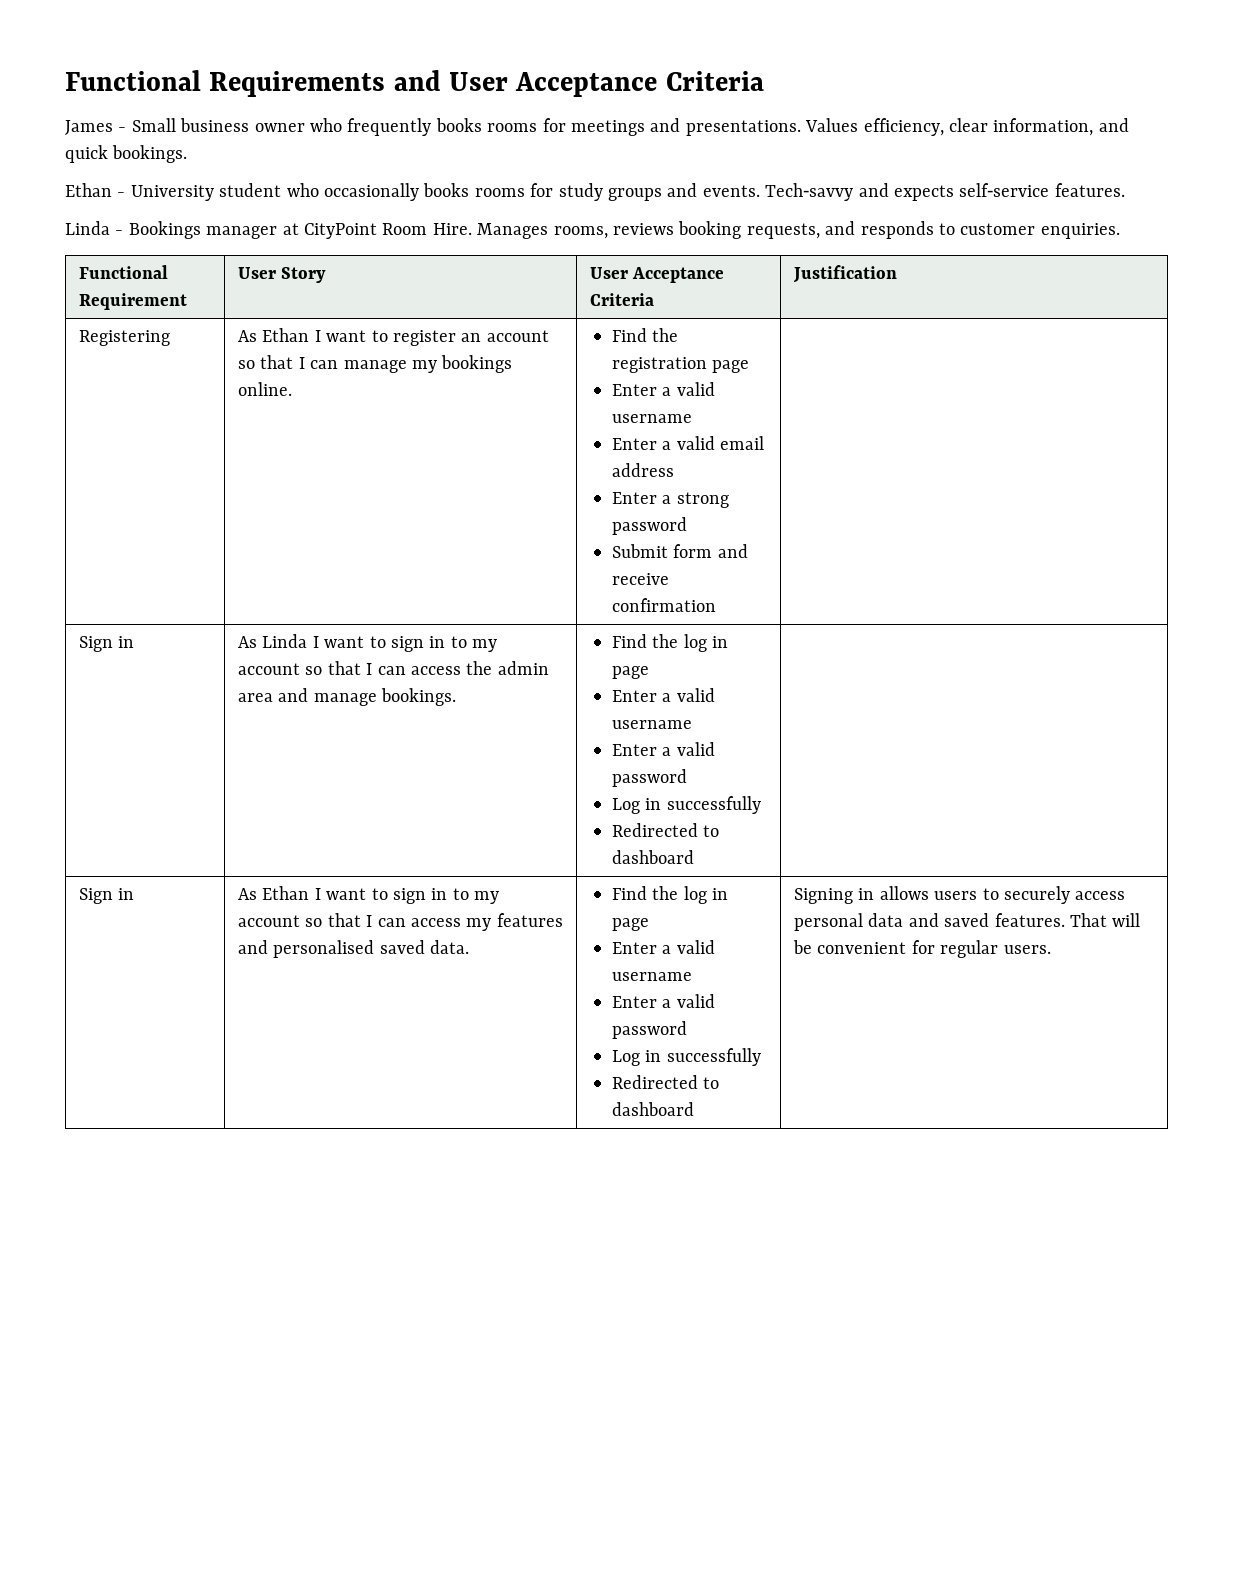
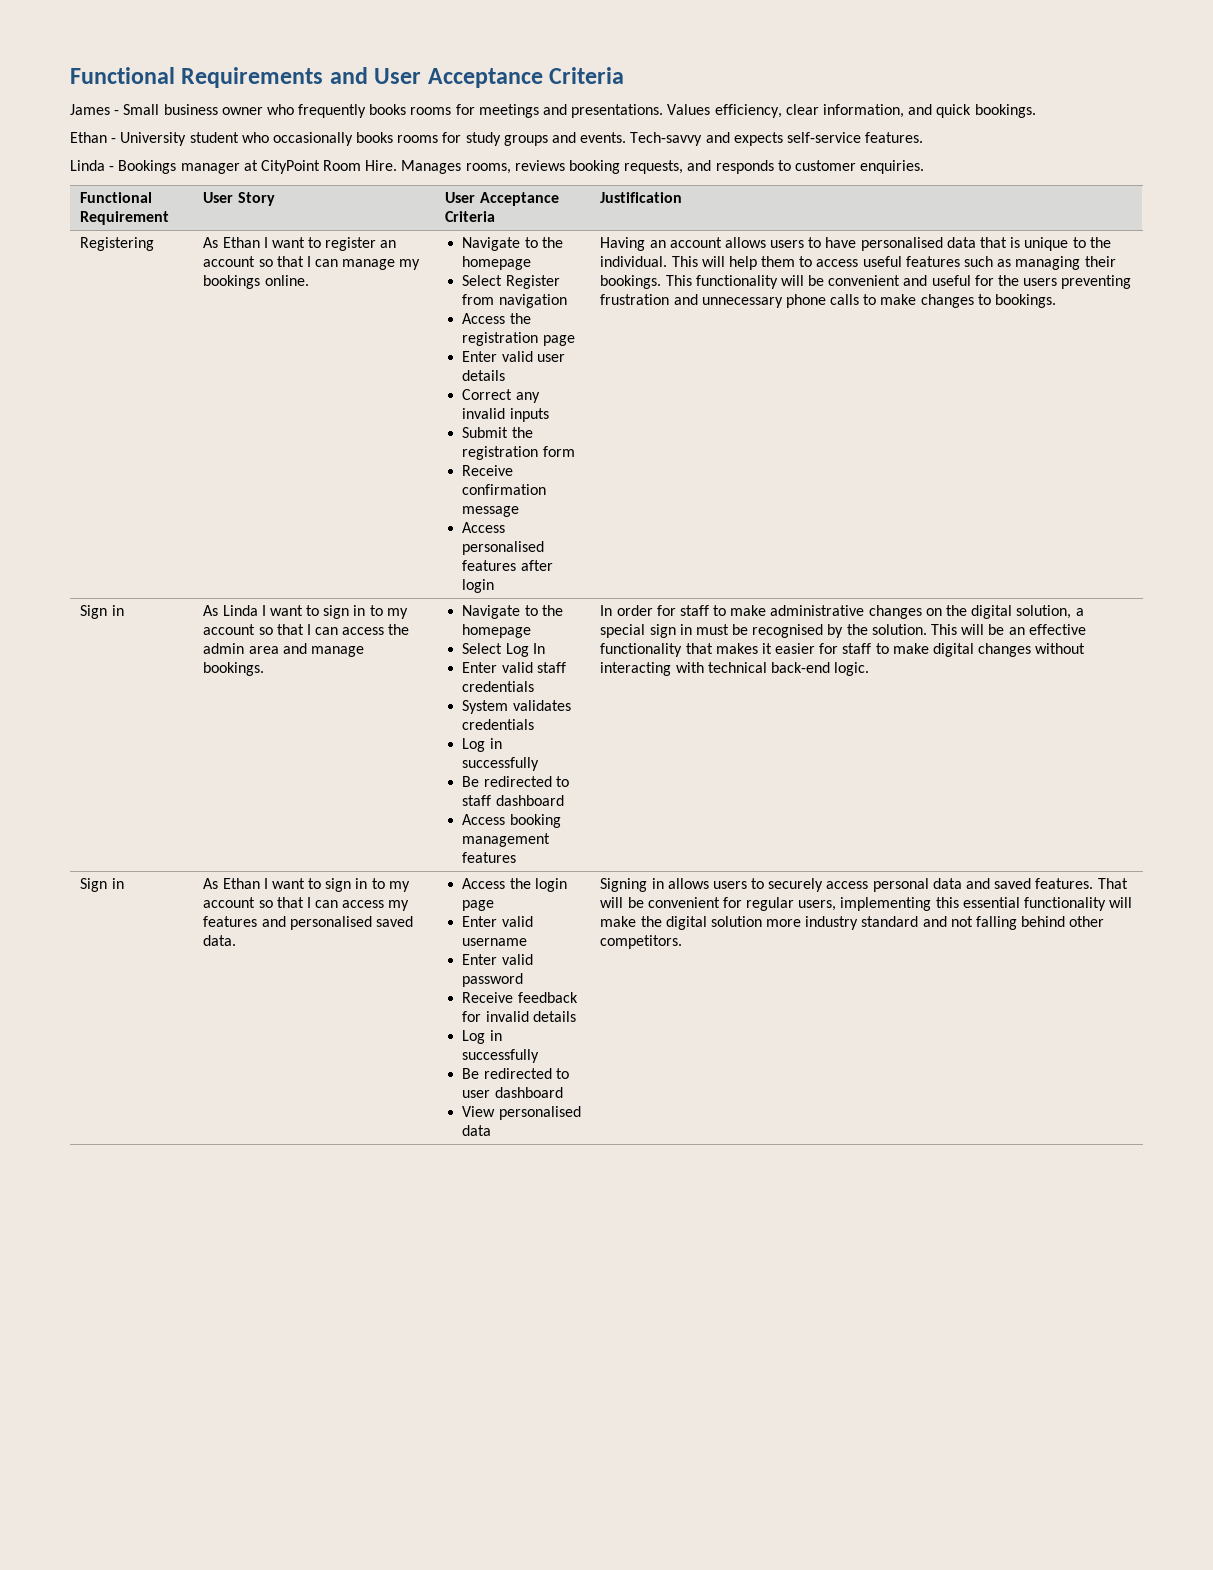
[612,328,679,342] [612,357,750,373] [612,382,715,396] [612,414,693,423] [612,436,765,450] [612,463,675,477] [612,492,729,508] [612,517,688,535] Find the registration page // Enter a valid username // Enter a valid email address // Enter a strong password -> [462,237,563,251] [462,256,532,270] [462,275,560,289] [462,294,567,308] [462,313,531,324] [462,332,575,346] [462,351,565,362] [462,370,506,381] [462,389,540,403] [462,408,549,422] Navigate to the homepage // Select Register from navigation // Access the registration page // Enter valid user details // Correct any invalid inputs
(669, 551) none -> [511,427,533,438] [462,446,539,460] the registration
[717,544,748,558] [612,573,670,585] [612,598,717,612] and receive confirmation | -> [462,465,514,476] [462,484,547,495] [462,506,520,517] [462,522,506,533] [462,541,545,555] [462,560,553,571] [462,579,495,593] [600,237,1111,251] [600,256,1116,270] [600,275,1132,289] [600,294,1056,308] // Receive confirmation message // Access personalised features after login | Having an account allows users to have personalised data that is unique to the individual. This will help them to access useful features such as managing their bookings. This functionality will be convenient and useful for the users preventing frustration and unnecessary phone calls to make changes to bookings.
[612,634,729,652] [612,666,650,679] [612,688,715,702] [612,720,693,729] [612,742,715,756] [612,769,688,787] [612,796,761,814] [612,823,720,837] [612,850,695,864] Find the log in page // Enter a valid username // Enter a valid password // Log in successfully // Redirected to dashboard | -> [462,605,563,619] [462,624,532,638] [462,643,545,657] [462,662,566,673] [462,681,535,692] [462,700,571,714] [462,719,535,730] [462,738,502,752] [462,757,540,771] [462,776,569,787] [462,795,564,806] [462,814,561,828] [462,833,551,847] [462,852,517,863] [600,605,1084,619] [600,624,1086,638] [600,643,1086,657] [600,662,870,676] Navigate to the homepage // Select Log In // Enter valid staff credentials // System validates credentials // Log in successfully // Be redirected to staff dashboard // Access booking management features | In order for staff to make administrative changes on the digital solution, a special sign in must be recognised by the solution. This will be an effective functionality that makes it easier for staff to make digital changes without interacting with technical back-end logic.
[612,886,729,904] [612,918,650,931] [612,940,715,954] [612,972,693,981] [612,994,715,1008] [612,1021,688,1039] [612,1048,761,1066] [612,1075,720,1089] [612,1102,695,1116] Find the log in page // Enter a valid username // Enter a valid password // Log in successfully // Redirected to dashboard -> [462,878,567,892] [462,900,495,911] [462,916,533,927] [462,938,528,946] [462,954,533,965] [462,973,524,987] [462,992,578,1003] [462,1011,576,1022] [462,1030,502,1044] [462,1049,540,1063] [462,1068,569,1079] [462,1087,563,1098] [462,1106,581,1120] [462,1125,492,1136] Access the login page // Enter valid username // Enter valid password // Receive feedback for invalid details // Log in successfully // Be redirected to user dashboard // View personalised data
[1003,945,1051,954] users. -> [798,897,1133,911] [600,916,1105,930] [600,935,683,949] users, implementing this essential functionality will make the digital solution more industry standard and not falling behind other competitors.

